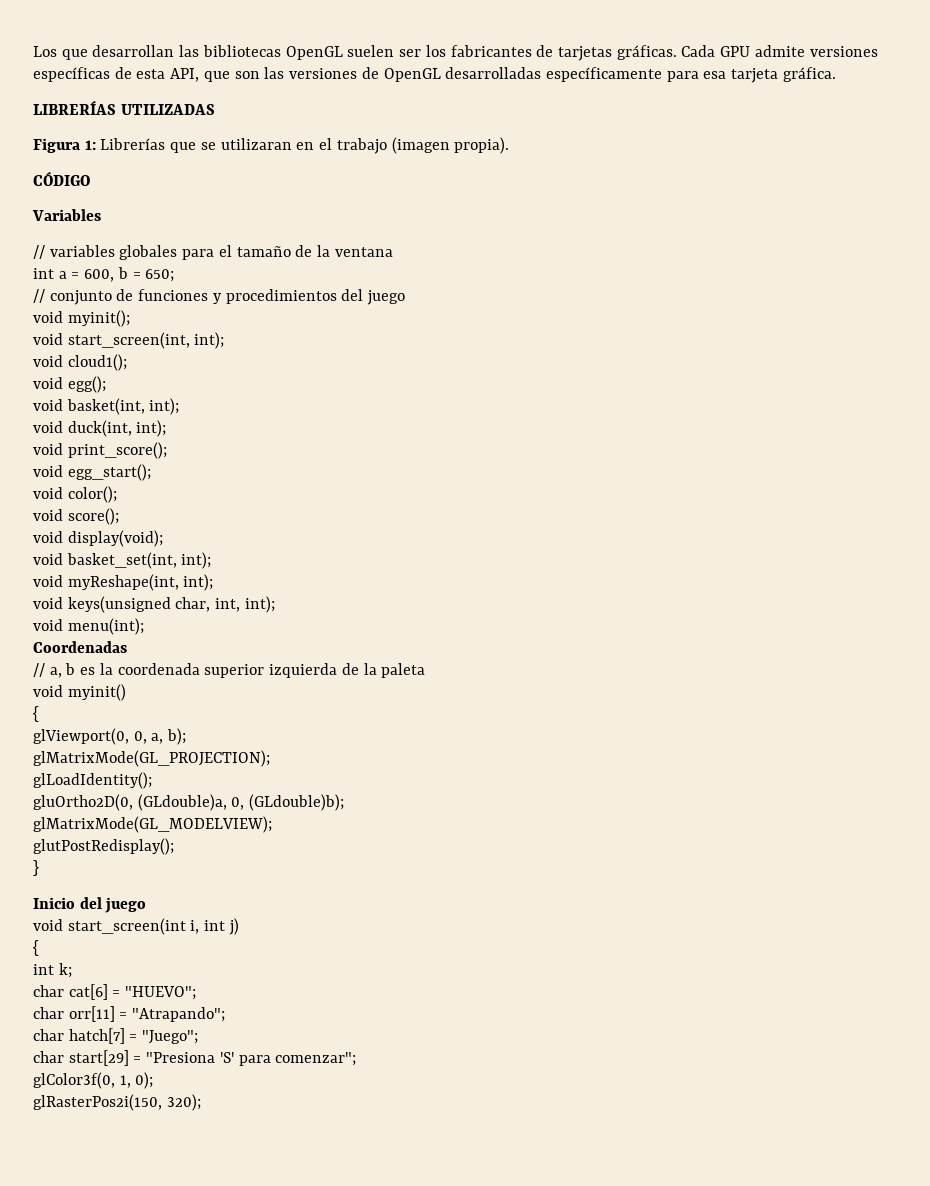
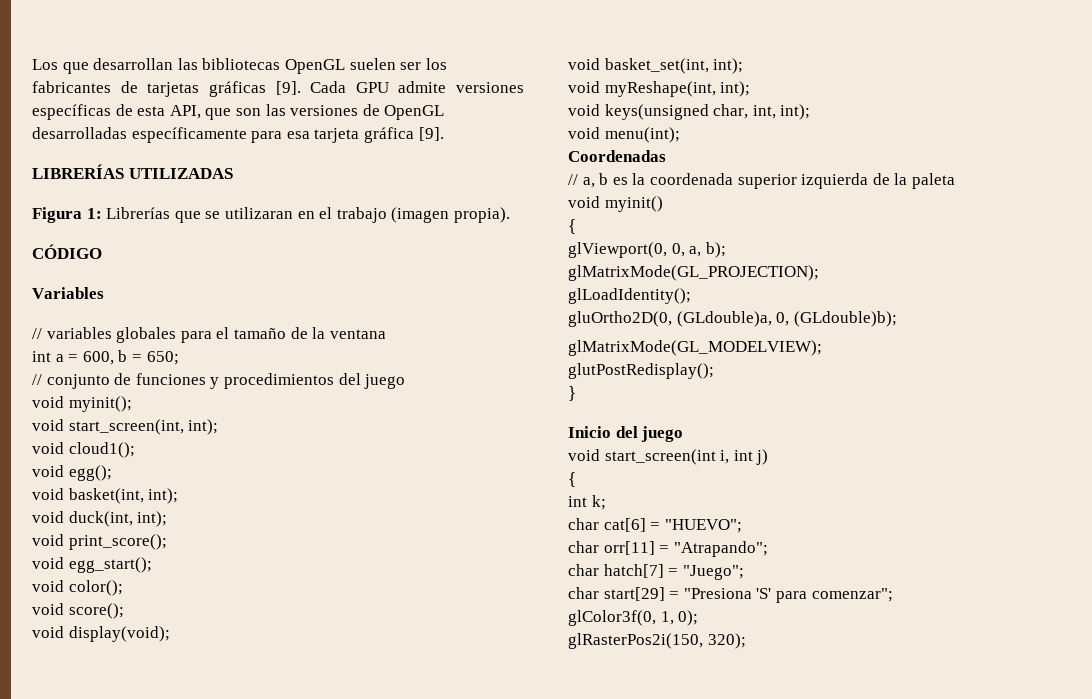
[616,45,677,60] gráficas. -> [208,81,301,97] gráficas [9].
[782,67,836,82] gráfica. -> [363,127,444,143] gráfica [9].

